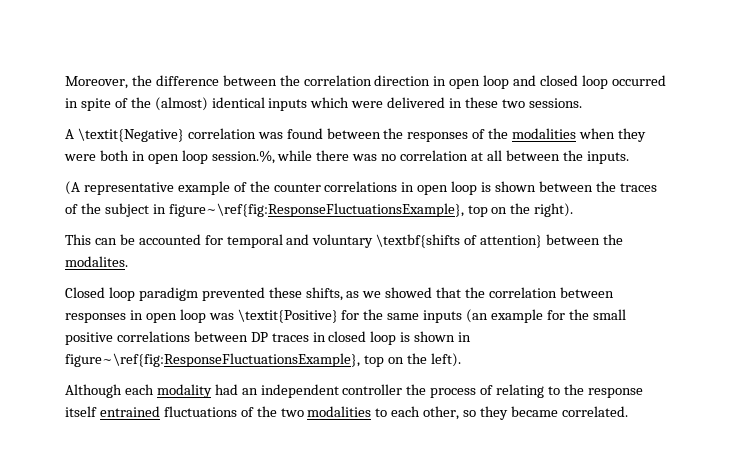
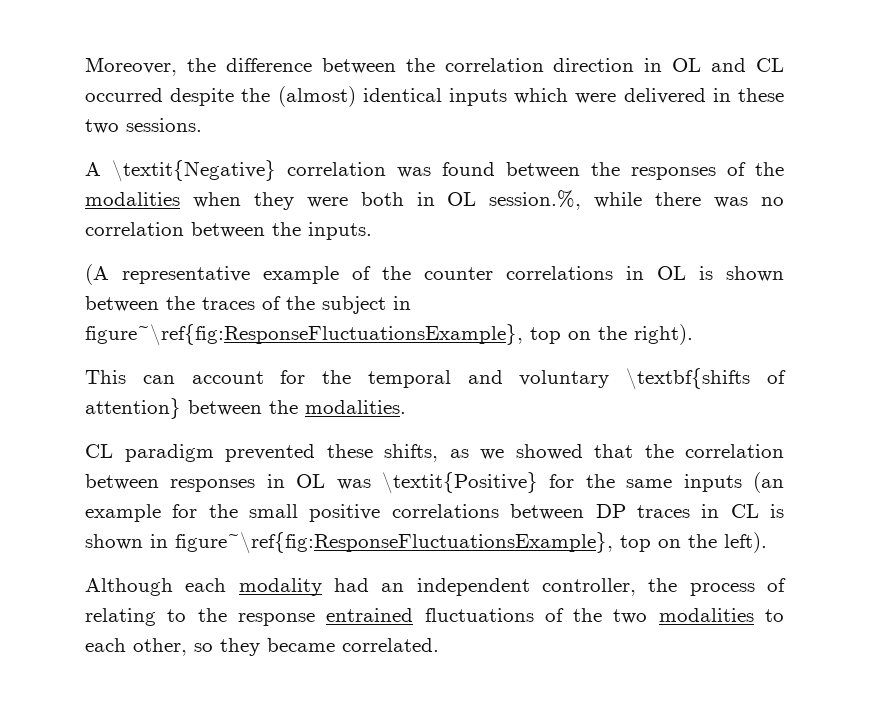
[449,75,666,89] [65,98,128,111] open loop and closed loop occurred in spite of -> [672,58,784,72] [85,88,235,106] OL and CL occurred despite
[147,150,208,164] open loop -> [447,192,477,206] OL
[471,150,502,161] at all -> (184, 229) none
[417,181,478,195] open loop -> [657,266,686,280] OL
[119,234,223,245] be accounted for -> [191,370,352,384] account for the
[65,256,128,267] [65,287,135,301] modalites. // Closed loop -> [305,400,406,414] [85,444,113,458] modalities. // CL
[145,309,206,323] open loop -> [296,474,326,488] OL
[328,331,397,345] closed loop -> [730,504,759,518] CL
[342,384,403,395] controller -> [542,578,636,596] controller,
[65,406,97,417] itself -> (315, 619) none

